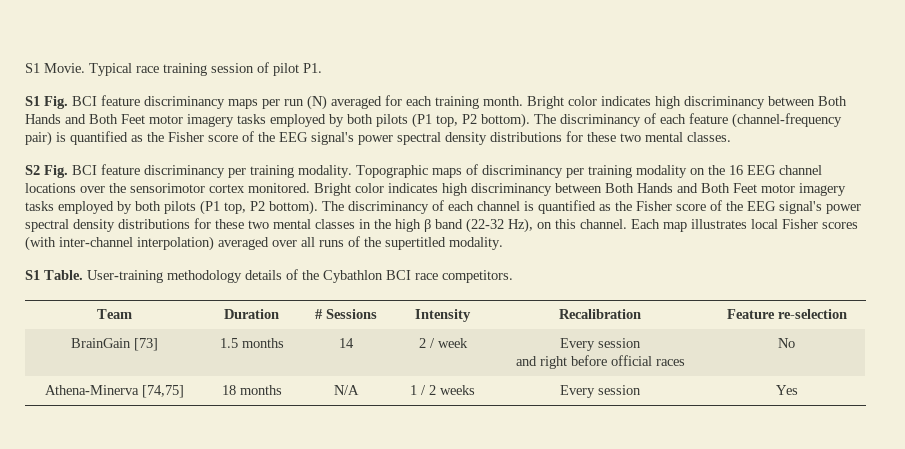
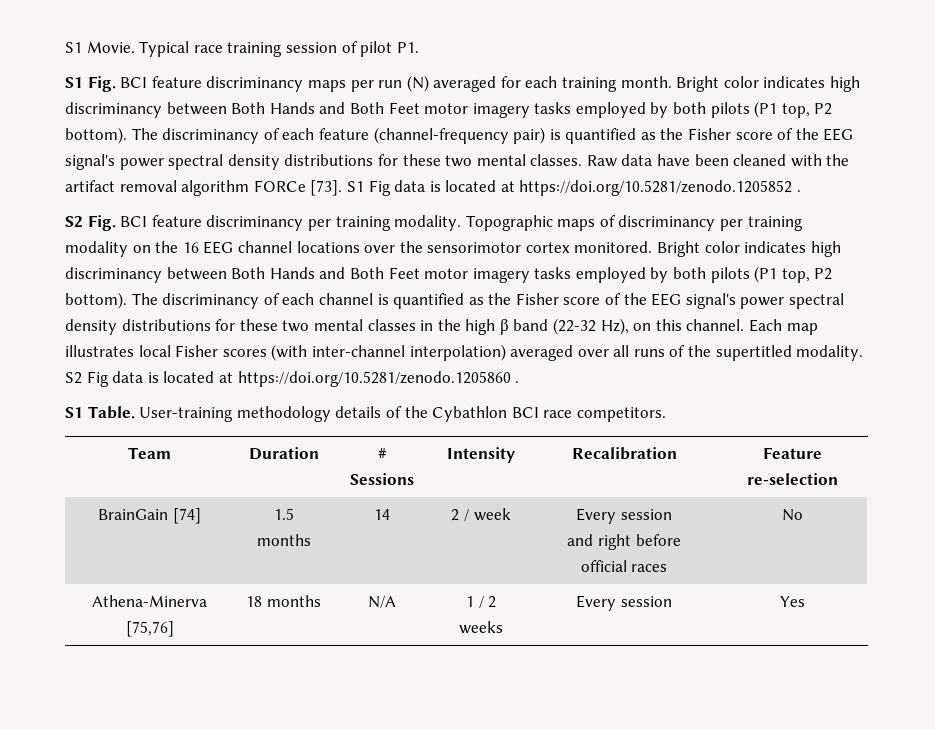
(731, 137) none -> [586,154,850,167] [65,180,802,196] Raw data have been cleaned with the artifact removal algorithm FORCe [73]. S1 Fig data is located at https://doi.org/10.5281/zenodo.1205852 .
(503, 243) none -> [65,371,520,387] S2 Fig data is located at https://doi.org/10.5281/zenodo.1205860 .
[134,338,158,351] [73] -> [172,508,201,524] [74]
[142,385,184,398] [74,75] -> [125,621,174,637] [75,76]

